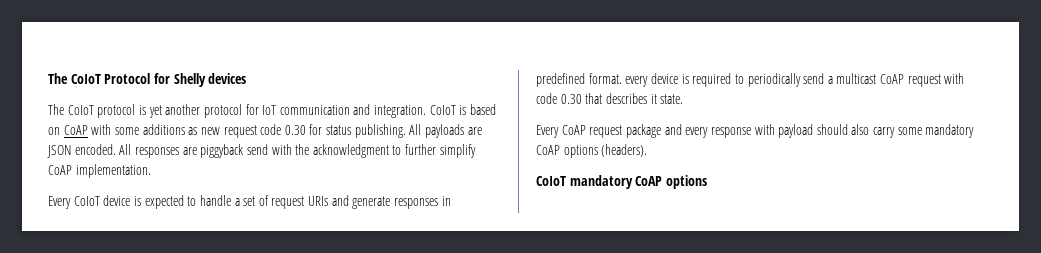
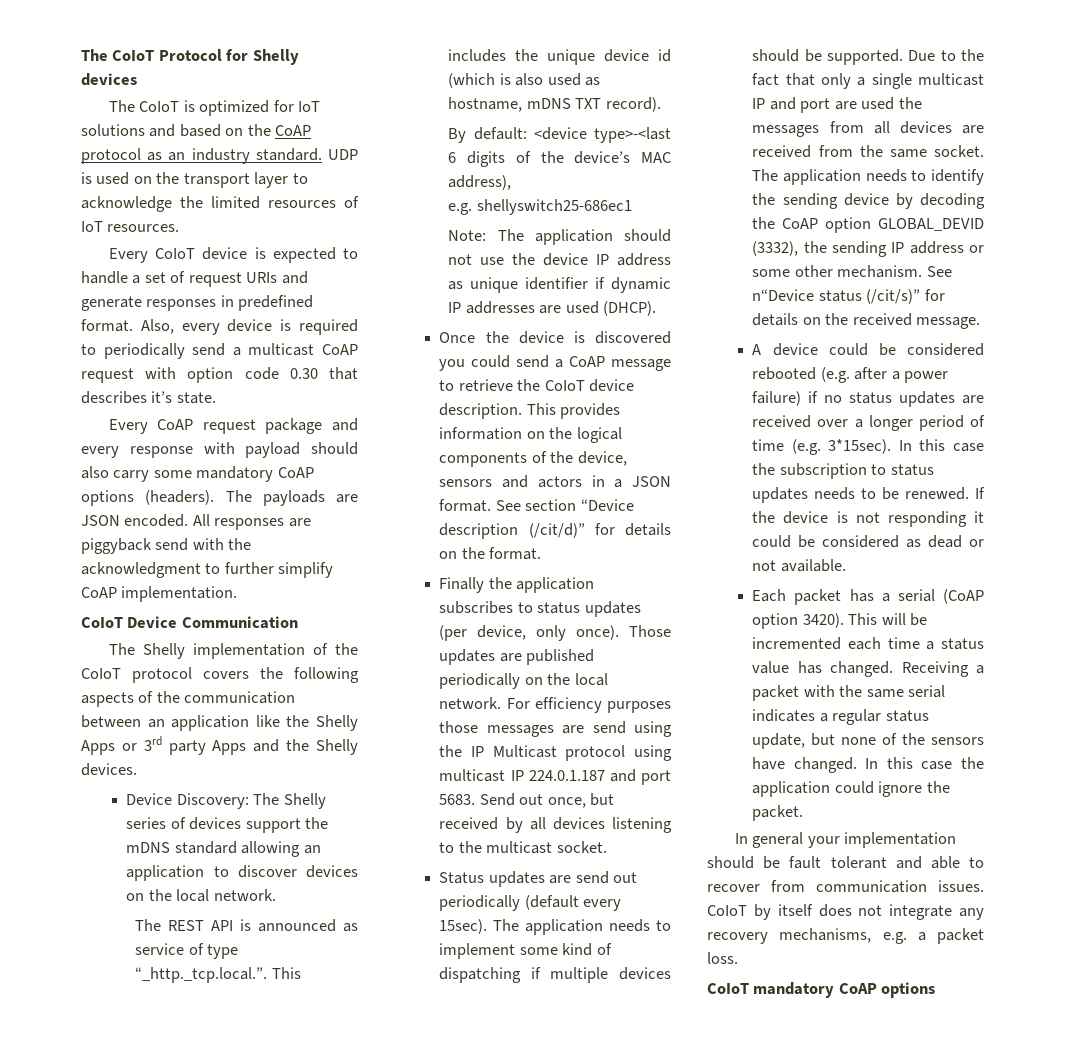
[97,104,497,118] [48,124,482,138] [47,144,476,158] [48,164,151,178] protocol is yet another protocol for IoT communication and integration. CoIoT is based on CoAP with some additions as new request code 0.30 for status publishing. All payloads are JSON encoded. All responses are piggyback send with the acknowledgment to further simplify CoAP implementation. -> [183,100,321,116] [81,124,312,137] [81,148,359,164] [81,172,308,188] [81,196,359,212] [81,221,180,232] is optimized for IoT solutions and based on the CoAP protocol as an industry standard. UDP is used on the transport layer to acknowledge the limited resources of IoT resources.
(622, 78) none -> [140,319,174,334] Also,
(965, 78) none -> [187,367,234,383] option
[650,94,657,104] it -> [151,391,173,403] it’s
(648, 150) none -> [225,490,358,506] [81,514,311,530] [81,538,252,554] [81,562,334,578] [81,586,238,602] [81,616,298,629] [108,643,358,659] [81,667,359,683] [81,691,296,707] [81,715,358,731] [81,736,358,755] [81,763,137,776] [126,793,326,809] [126,817,329,833] [126,841,321,857] [126,865,358,881] [126,889,276,902] [135,919,358,932] [135,943,239,959] [135,967,301,983] [448,49,671,65] [448,73,601,88] [448,97,661,112] [448,127,671,143] [448,151,671,167] [448,175,512,190] [448,199,632,215] [448,229,671,245] [448,253,671,266] [448,277,671,293] [448,301,657,316] [439,331,671,344] [439,355,671,371] [439,379,635,392] [439,403,621,419] [439,427,622,443] [439,451,627,467] [439,475,671,488] [439,499,634,512] [439,523,671,539] [439,547,542,560] [439,577,595,593] [439,601,641,617] [439,625,671,641] [439,649,595,665] [439,673,608,689] [439,697,671,713] [439,721,672,737] [439,745,672,761] [439,769,671,785] [439,793,615,808] [439,817,672,833] [439,841,607,854] [439,871,638,887] [439,895,622,911] [439,919,671,935] [439,943,612,959] [439,967,671,983] [752,49,984,65] [752,73,984,89] [752,97,922,113] [752,121,984,137] [752,145,984,158] [752,169,984,185] [752,193,985,209] [752,217,984,233] [752,241,984,257] [752,265,952,278] [752,289,945,304] [752,313,981,329] [752,343,984,356] [752,367,949,383] [752,391,984,407] [752,415,985,431] [752,439,984,455] [752,463,934,479] [752,487,985,503] [752,511,984,527] [752,535,984,548] [752,559,846,572] [752,589,984,605] [752,613,928,629] [752,637,984,650] [752,661,984,677] [752,685,946,701] [752,709,929,725] [752,733,984,749] [752,757,984,773] [752,781,950,797] [752,805,804,821] [734,832,957,848] [707,856,984,869] [707,880,984,893] [707,904,984,920] [707,928,984,944] [707,952,738,964] The payloads are JSON encoded. All responses are piggyback send with the acknowledgment to further simplify CoAP implementation. // CoIoT Device Communication // The Shelly implementation of the CoIoT protocol covers the following aspects of the communication between an application like the Shelly Apps or 3rd party Apps and the Shelly devices. // Device Discovery: The Shelly series of devices support the mDNS standard allowing an application to discover devices on the local network. // The REST API is announced as service of type “_http._tcp.local.”. This includes the unique device id (which is also used as hostname, mDNS TXT record). // By default: <device type>-<last 6 digits of the device’s MAC address), // e.g. shellyswitch25-686ec1 // Note: The application should not use the device IP address as unique identifier if dynamic IP addresses are used (DHCP). // Once the device is discovered you could send a CoAP message to retrieve the CoIoT device description. This provides information on the logical components of the device, sensors and actors in a JSON format. See section “Device description (/cit/d)” for details on the format. // Finally the application subscribes to status updates (per device, only once). Those updates are published periodically on the local network. For efficiency purposes those messages are send using the IP Multicast protocol using multicast IP 224.0.1.187 and port 5683. Send out once, but received by all devices listening to the multicast socket. // Status updates are send out periodically (default every 15sec). The application needs to implement some kind of dispatching if multiple devices should be supported. Due to the fact that only a single multicast IP and port are used the messages from all devices are received from the same socket. The application needs to identify the sending device by decoding the CoAP option GLOBAL_DEVID (3332), the sending IP address or some other mechanism. See n“Device status (/cit/s)” for details on the received message. // A device could be considered rebooted (e.g. after a power failure) if no status updates are received over a longer period of time (e.g. 3*15sec). In this case the subscription to status updates needs to be renewed. If the device is not responding it could be considered as dead or not available. // Each packet has a serial (CoAP option 3420). This will be incremented each time a status value has changed. Receiving a packet with the same serial indicates a regular status update, but none of the sensors have changed. In this case the application could ignore the packet. // In general your implementation should be fault tolerant and able to recover from communication issues. CoIoT by itself does not integrate any recovery mechanisms, e.g. a packet loss.

